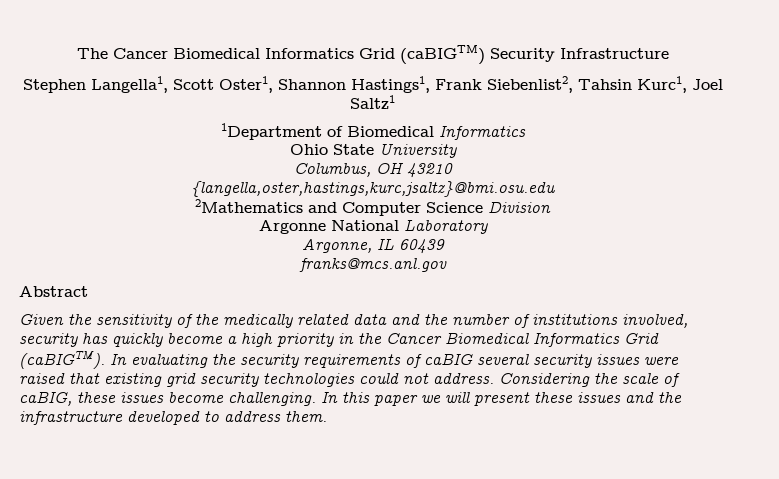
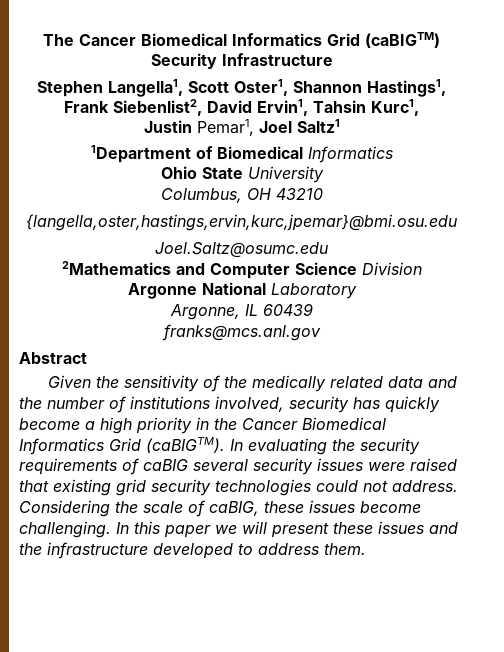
(573, 84) none -> [207,99,308,116] David Ervin1,
(687, 84) none -> [143,119,254,136] // Justin Pemar1,
[191,181,555,197] {langella,oster,hastings,kurc,jsaltz}@bmi.osu.edu -> [26,214,457,231] [155,242,328,258] {langella,oster,hastings,ervin,kurc,jpemar}@bmi.osu.edu // Joel.Saltz@osumc.edu

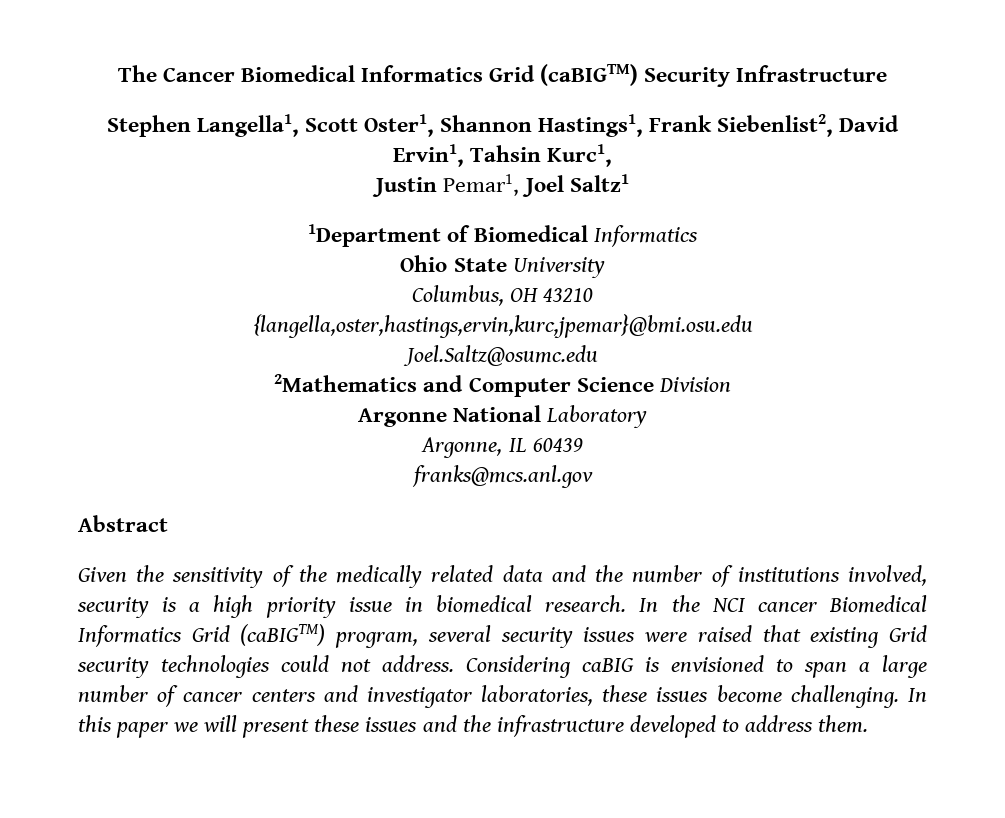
[353,396,440,413] [19,417,386,434] [19,437,420,455] [19,458,188,475] has quickly become a high priority in the Cancer Biomedical Informatics Grid (caBIGTM). In evaluating the security requirements of caBIG -> [162,595,928,618] [78,624,419,648] is a high priority issue in biomedical research. In the NCI cancer Biomedical Informatics Grid (caBIGTM) program,
[116,479,146,496] grid -> [889,625,928,642] Grid
[115,500,259,517] the scale of caBIG, -> [582,655,927,678] [78,685,594,708] caBIG is envisioned to span a large number of cancer centers and investigator laboratories,

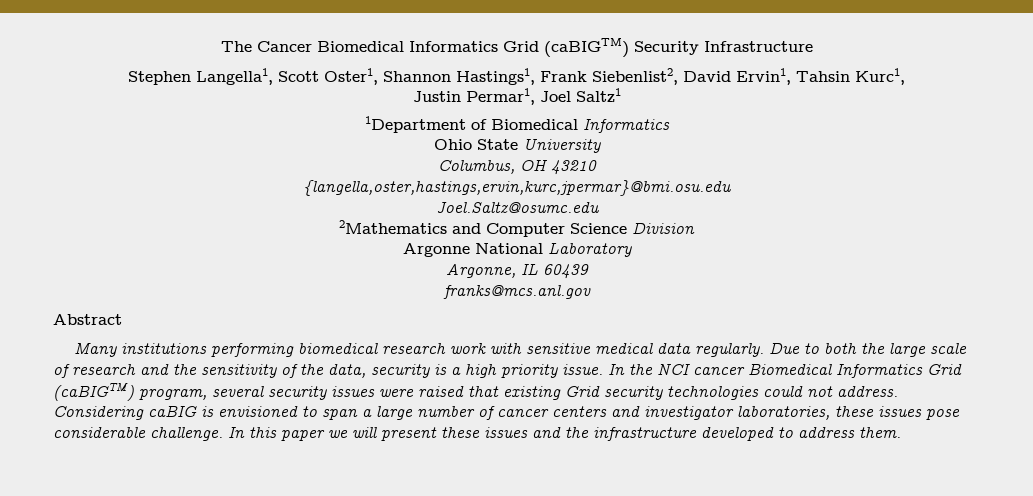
[443,174,520,196] Pemar1, -> [465,88,535,105] Permar1,
[252,314,753,338] {langella,oster,hastings,ervin,kurc,jpemar}@bmi.osu.edu -> [303,180,731,196] {langella,oster,hastings,ervin,kurc,jpermar}@bmi.osu.edu
[78,565,928,588] Given the sensitivity of the medically related data and the number of institutions involved, -> [74,342,968,357] [53,364,366,378] Many institutions performing biomedical research work with sensitive medical data regularly. Due to both the large scale of research and the sensitivity of the data,
[348,595,627,613] issue in biomedical research. -> [562,364,603,375] issue.
[716,685,899,708] become challenging. -> [926,409,960,420] [53,427,223,441] pose considerable challenge.

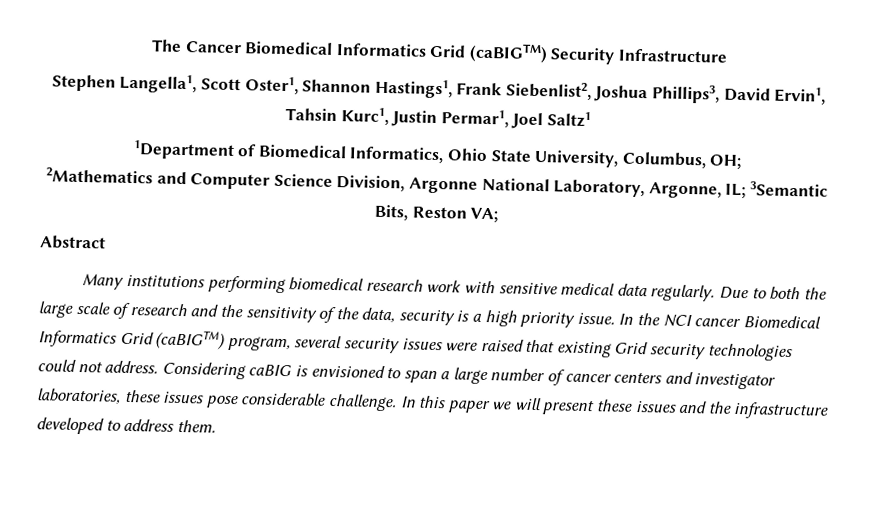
(678, 76) none -> [594,84,721,104] Joshua Phillips3,
(905, 76) // -> (389, 116) none
[582,119,670,133] Informatics // -> [349,146,445,164] Informatics,
[522,138,601,153] [437,159,597,175] [303,180,731,196] [435,201,599,214] University // Columbus, OH 43210 // {langella,oster,hastings,ervin,kurc,jpermar}@bmi.osu.edu // Joel.Saltz@osumc.edu -> [534,149,743,170] University, Columbus, OH;
[632,222,695,234] Division // -> [336,175,406,192] Division,
[547,242,632,257] [445,263,589,279] [442,285,591,299] Laboratory // Argonne, IL 60439 // franks@mcs.anl.gov -> [553,179,828,199] [373,204,499,223] Laboratory, Argonne, IL; 3Semantic Bits, Reston VA;

